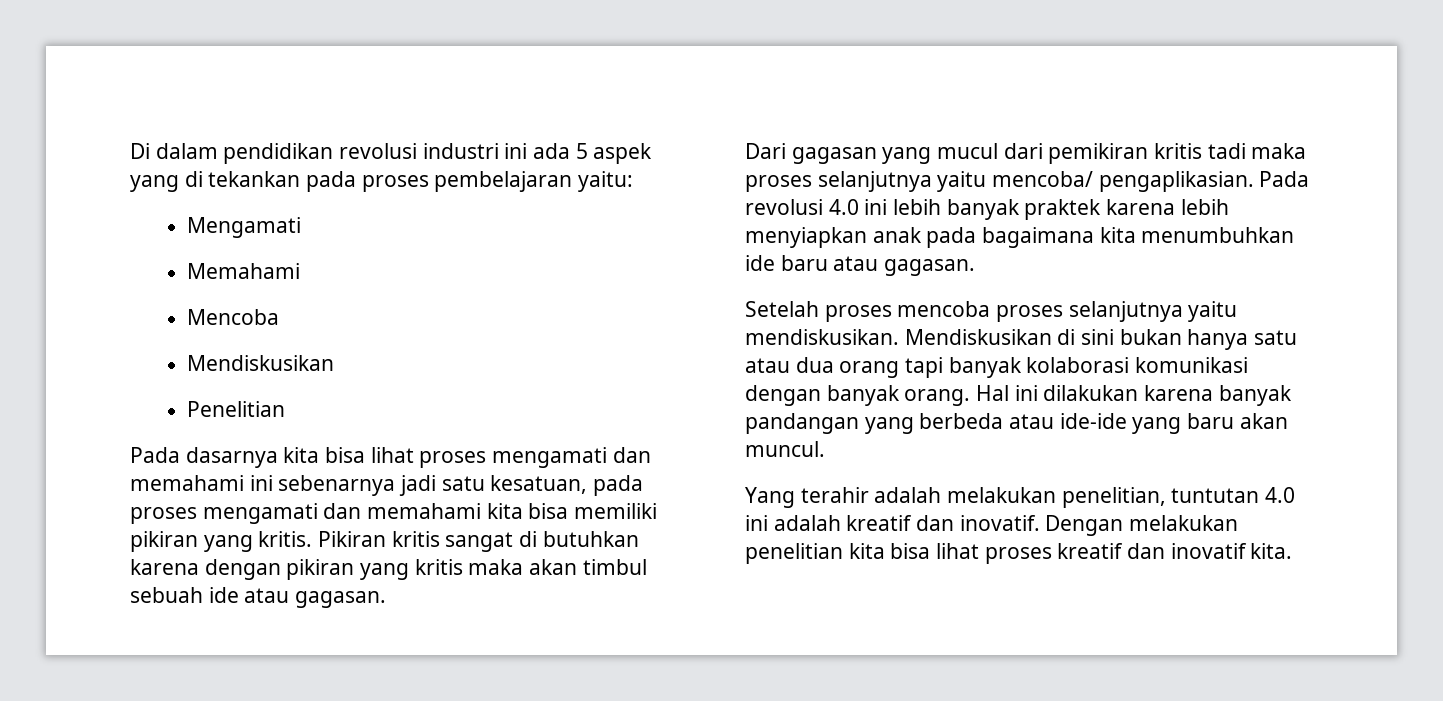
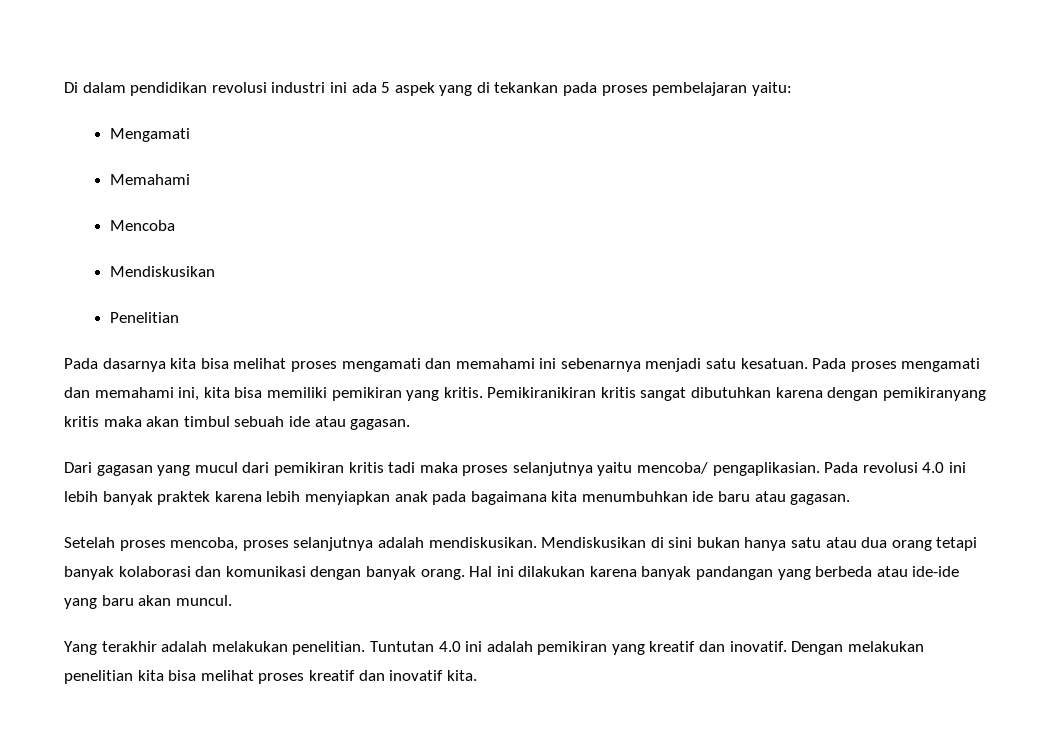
[370,447,414,463] lihat -> [233,358,287,369] melihat
[399,475,644,496] [130,503,482,524] jadi satu kesatuan, pada proses mengamati dan memahami -> [645,358,981,372] [64,387,200,401] menjadi satu kesatuan. Pada proses mengamati dan memahami ini,
[130,531,198,552] pikiran -> [331,387,402,401] pemikiran
[318,531,387,547] Pikiran -> [487,387,597,398] Pemikiranikiran
[519,531,639,547] [130,559,410,580] di butuhkan karena dengan pikiran yang -> [691,387,986,401] dibutuhkan karena dengan pemikiranyang
[897,301,1238,322] mencoba proses selanjutnya yaitu -> [170,537,424,551] mencoba, proses selanjutnya adalah
[905,357,944,378] tapi -> [936,537,978,551] tetapi
(1130, 365) none -> [195,566,222,577] dan
[800,487,869,503] terahir -> [101,641,157,652] terakhir
[1061,487,1260,508] penelitian, tuntutan -> [292,641,434,655] penelitian. Tuntutan
(841, 523) none -> [537,641,645,655] pemikiran yang
[936,543,980,559] lihat -> [200,670,254,681] melihat

